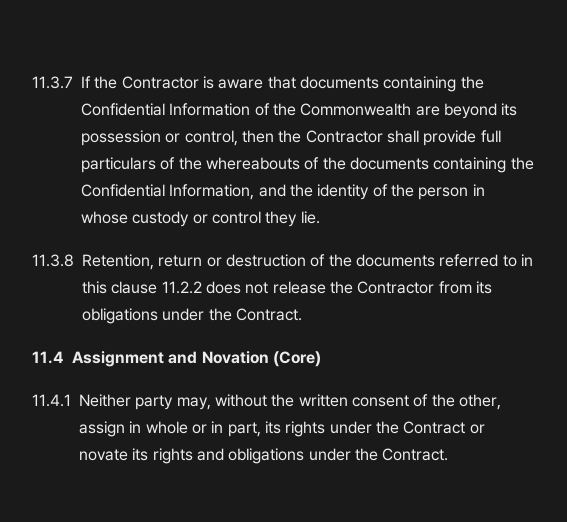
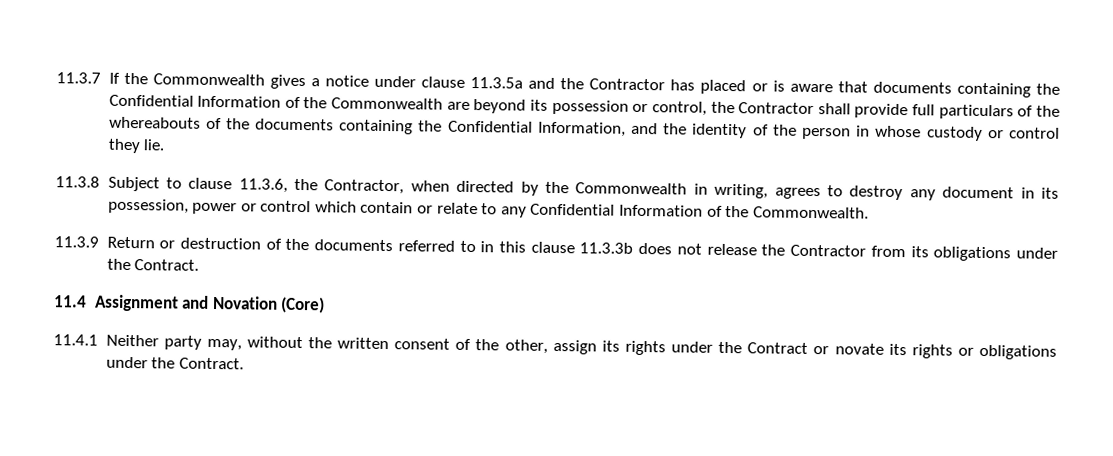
[121,76,199,89] Contractor -> [152,73,768,95] Commonwealth gives a notice under clause 11.3.5a and the Contractor has placed or
[241,130,274,143] then -> (707, 108) none
[82,254,203,270] Retention, return -> [107,176,1060,201] [107,198,869,219] [54,236,155,249] Subject to clause 11.3.6, the Contractor, when directed by the Commonwealth in writing, agrees to destroy any document in its possession, power or control which contain or relate to any Confidential Information of the Commonwealth. // 11.3.9 Return
[161,281,202,294] 11.2.2 -> [579,242,634,254] 11.3.3b
[129,421,261,437] in whole or in part, -> (597, 347) none
[196,448,224,461] and -> [957,347,974,356] or

